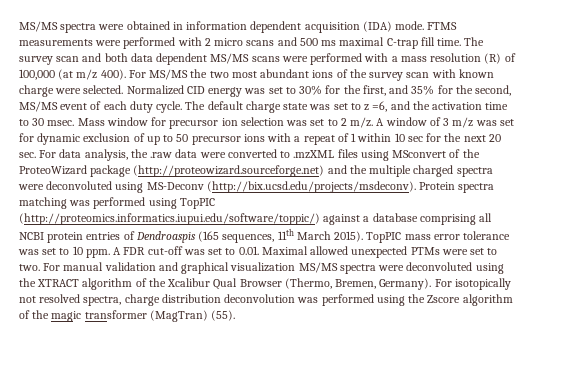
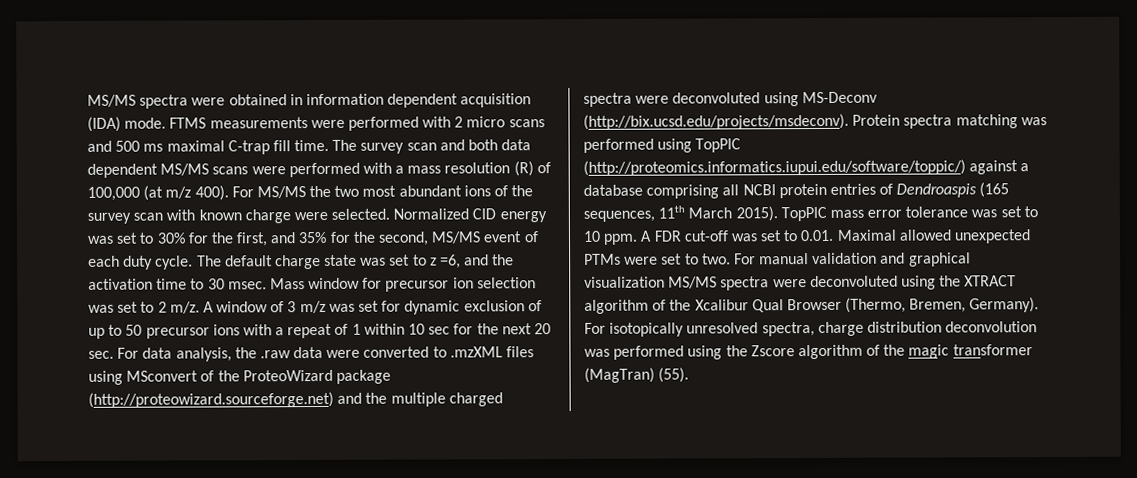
[19,294,81,303] not resolved -> [686,322,759,334] unresolved

